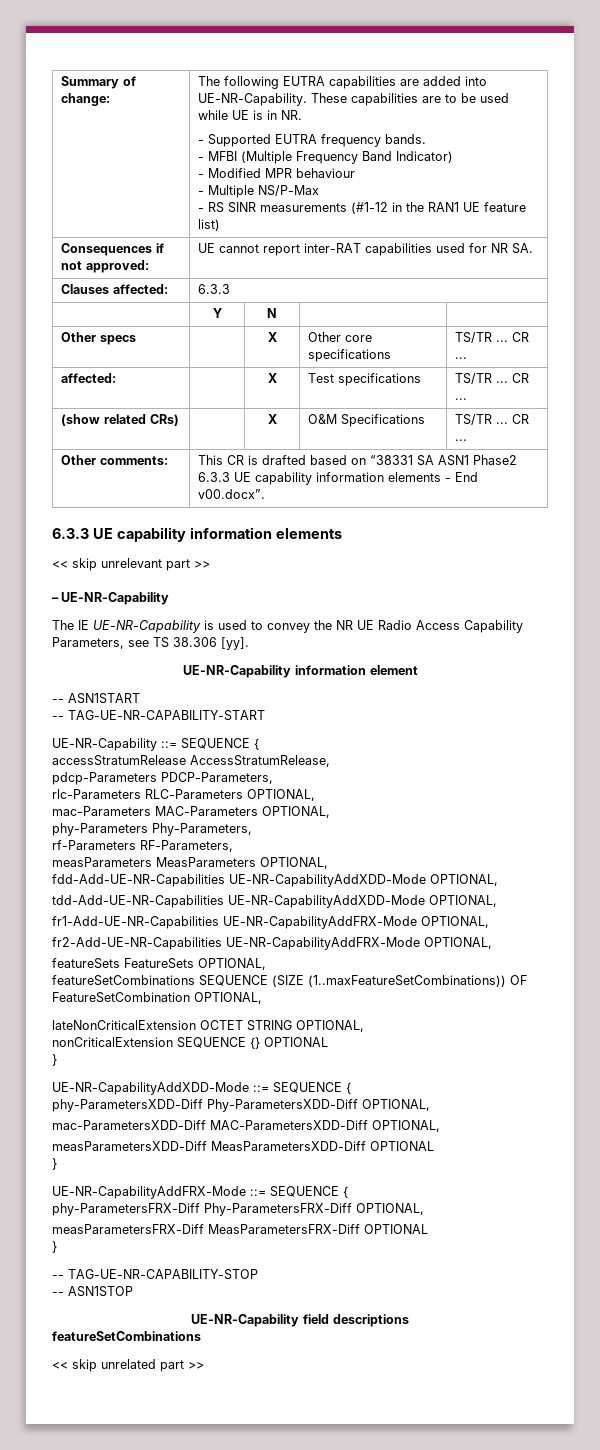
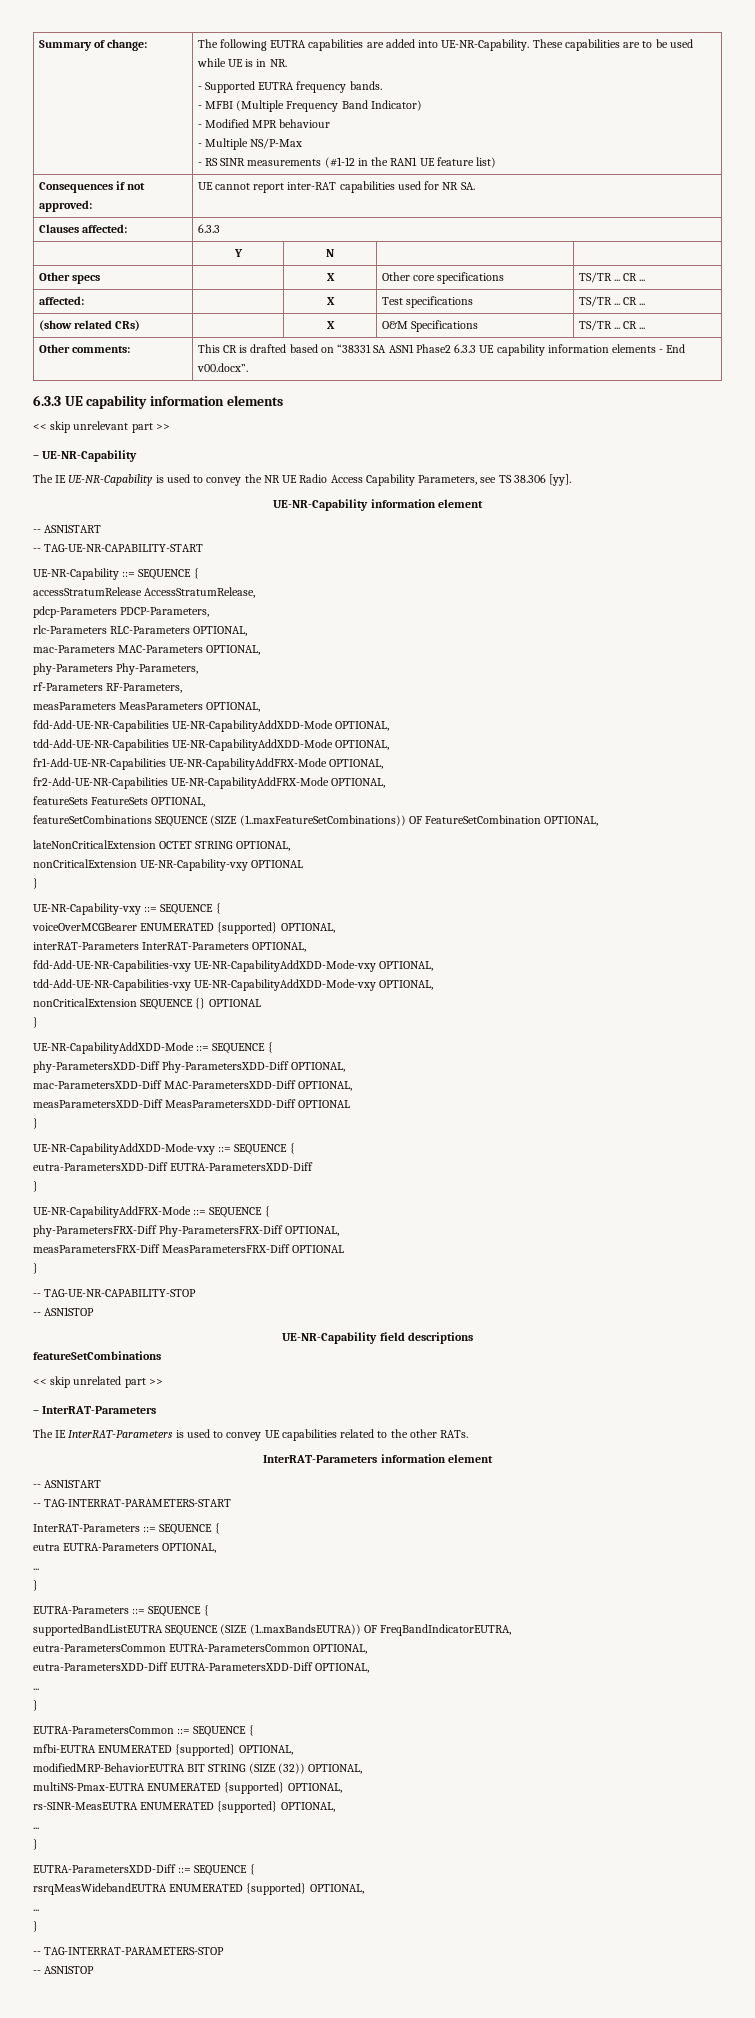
(364, 1026) none -> [33,859,304,871] [33,878,38,889] [33,903,221,915] [32,922,335,934] [33,942,307,952] [33,960,434,972] [33,979,434,991] // nonCriticalExtension UE-NR-Capability-vxy OPTIONAL // } // UE-NR-Capability-vxy ::= SEQUENCE { // voiceOverMCGBearer ENUMERATED {supported} OPTIONAL, // interRAT-Parameters InterRAT-Parameters OPTIONAL, // fdd-Add-UE-NR-Capabilities-vxy UE-NR-CapabilityAddXDD-Mode-vxy OPTIONAL, // tdd-Add-UE-NR-Capabilities-vxy UE-NR-CapabilityAddXDD-Mode-vxy OPTIONAL,
(57, 1164) none -> [33,1143,295,1155] [33,1162,314,1171] [33,1181,38,1192] // UE-NR-CapabilityAddXDD-Mode-vxy ::= SEQUENCE { // eutra-ParametersXDD-Diff EUTRA-ParametersXDD-Diff // }
(204, 1365) none -> [33,1406,157,1414] [33,1429,469,1441] [263,1454,493,1463] [33,1479,102,1488] [33,1499,232,1507] [33,1523,220,1535] [33,1543,217,1553] [33,1568,39,1570] [33,1580,38,1591] [33,1605,209,1617] [33,1624,512,1636] [33,1644,368,1654] [33,1662,370,1673] [33,1688,39,1690] [33,1700,38,1711] [33,1725,254,1737] [33,1744,293,1756] [33,1763,363,1774] [33,1782,342,1794] [33,1801,335,1813] [33,1827,39,1829] [33,1839,38,1850] [33,1864,255,1876] [33,1883,364,1895] [33,1909,39,1911] [33,1921,38,1932] [33,1947,225,1955] [33,1965,95,1974] // – InterRAT-Parameters // The IE InterRAT-Parameters is used to convey UE capabilities related to the other RATs. // InterRAT-Parameters information element // -- ASN1START // -- TAG-INTERRAT-PARAMETERS-START // InterRAT-Parameters ::= SEQUENCE { // eutra EUTRA-Parameters OPTIONAL, // ... // } // EUTRA-Parameters ::= SEQUENCE { // supportedBandListEUTRA SEQUENCE (SIZE (1..maxBandsEUTRA)) OF FreqBandIndicatorEUTRA, // eutra-ParametersCommon EUTRA-ParametersCommon OPTIONAL, // eutra-ParametersXDD-Diff EUTRA-ParametersXDD-Diff OPTIONAL, // ... // } // EUTRA-ParametersCommon ::= SEQUENCE { // mfbi-EUTRA ENUMERATED {supported} OPTIONAL, // modifiedMRP-BehaviorEUTRA BIT STRING (SIZE (32)) OPTIONAL, // multiNS-Pmax-EUTRA ENUMERATED {supported} OPTIONAL, // rs-SINR-MeasEUTRA ENUMERATED {supported} OPTIONAL, // ... // } // EUTRA-ParametersXDD-Diff ::= SEQUENCE { // rsrqMeasWidebandEUTRA ENUMERATED {supported} OPTIONAL, // ... // } // -- TAG-INTERRAT-PARAMETERS-STOP // -- ASN1STOP

